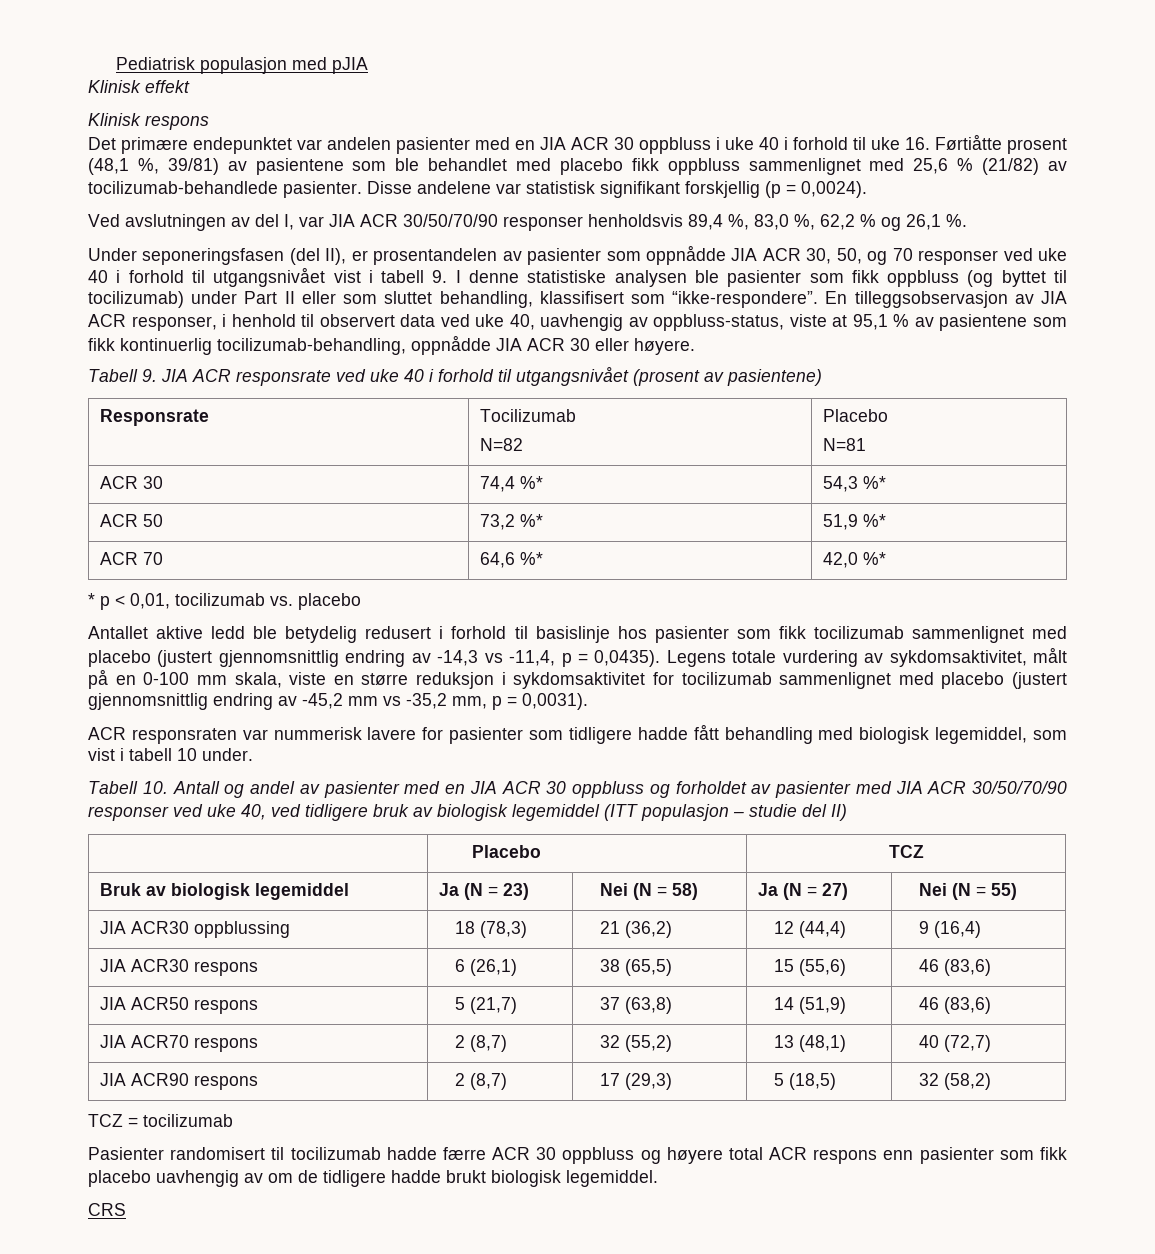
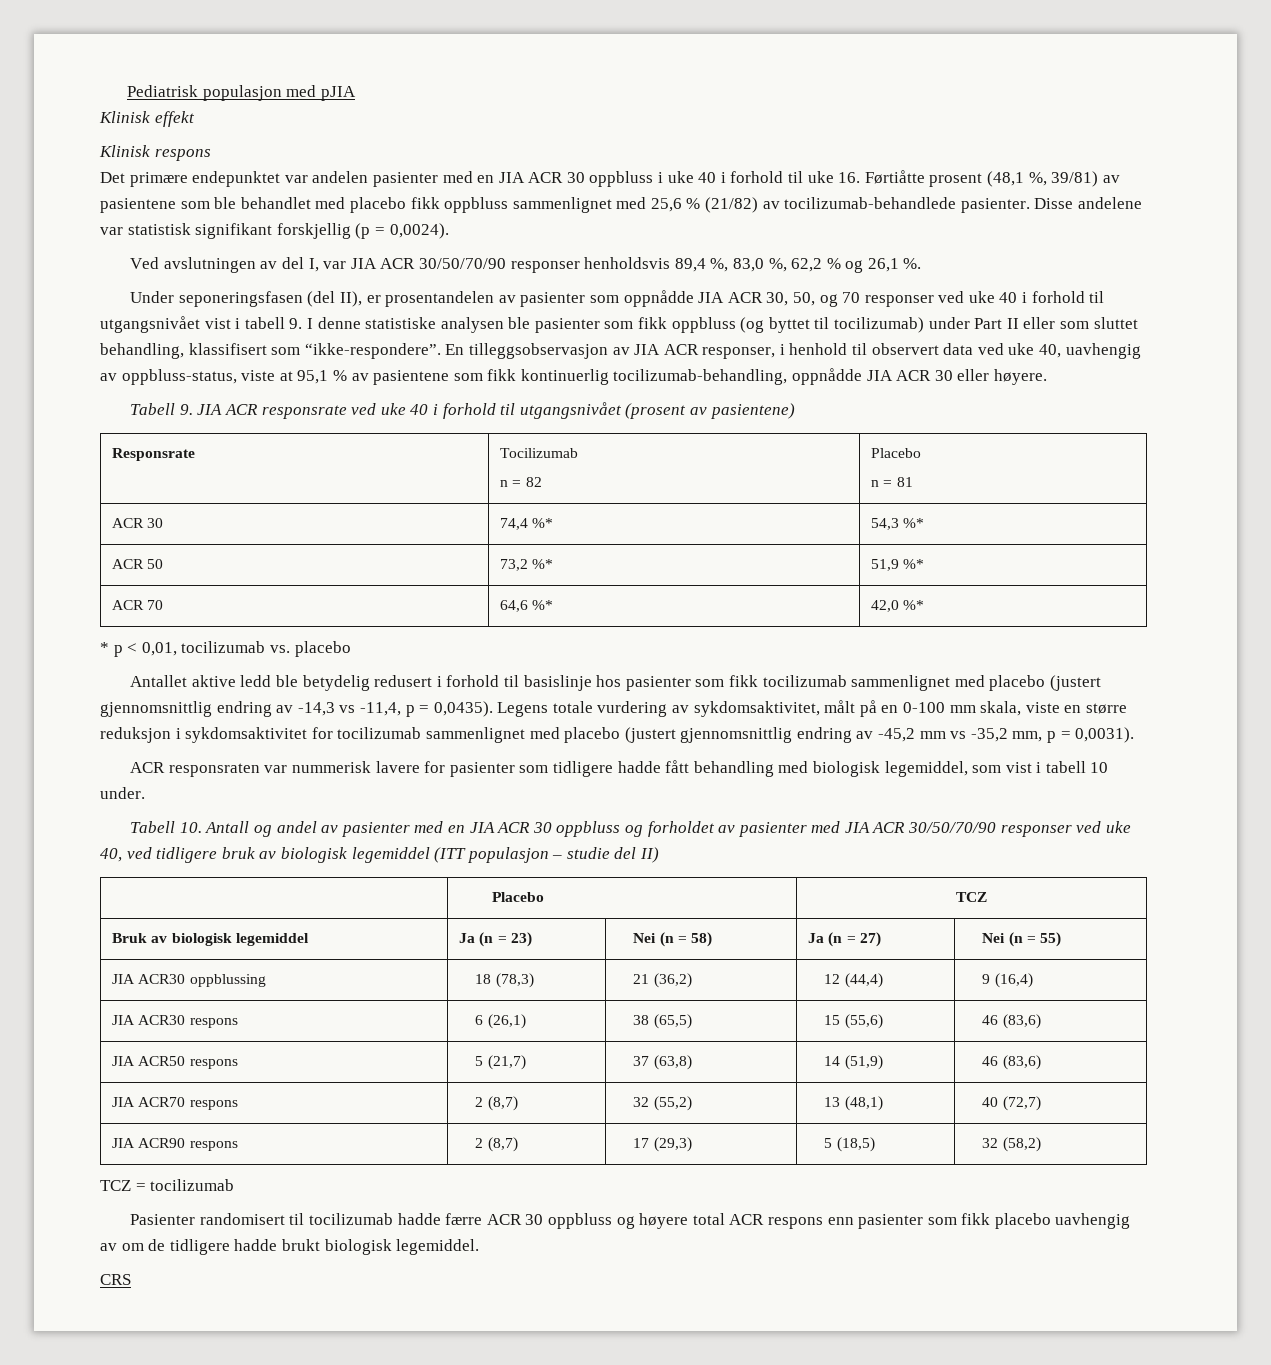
[479,438,523,451] [822,409,888,422] [822,438,866,451] N=82 | Placebo // N=81 -> [500,477,542,487] [871,448,922,458] [871,477,913,487] n = 82 | Placebo // n = 81
[463,883,483,900] (N -> [479,932,494,947] (n
[633,883,653,900] (N -> [659,932,674,947] (n
[782,883,802,900] (N -> [828,932,843,947] (n
[952,883,972,900] (N -> [1008,932,1023,947] (n

